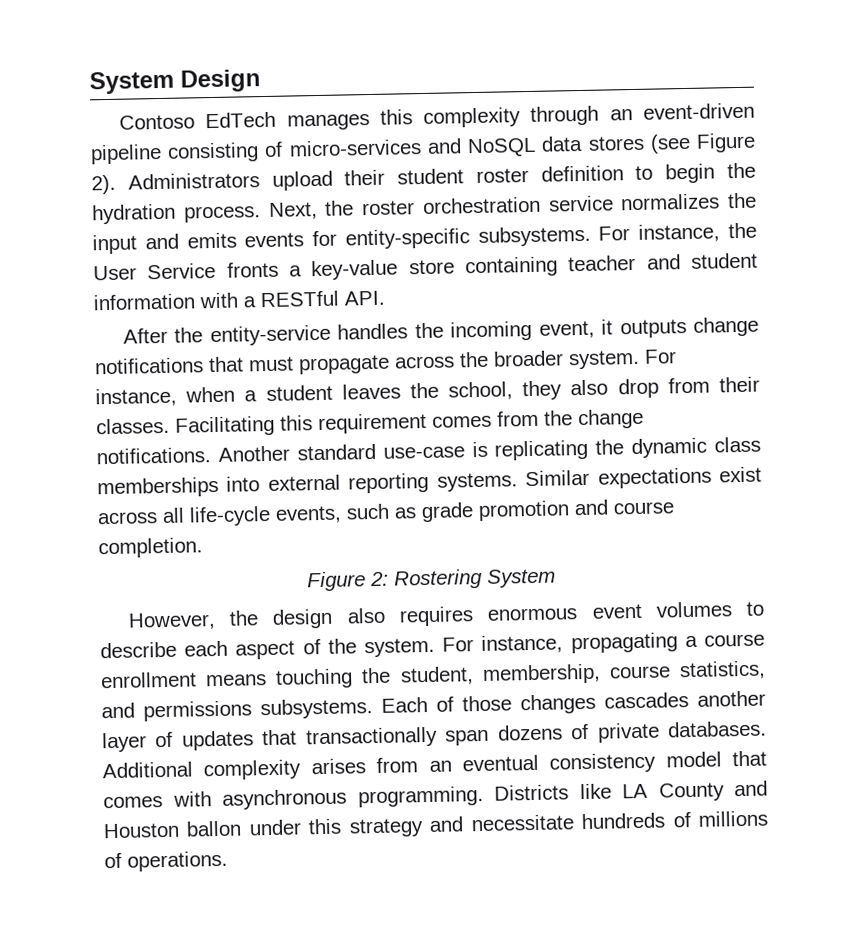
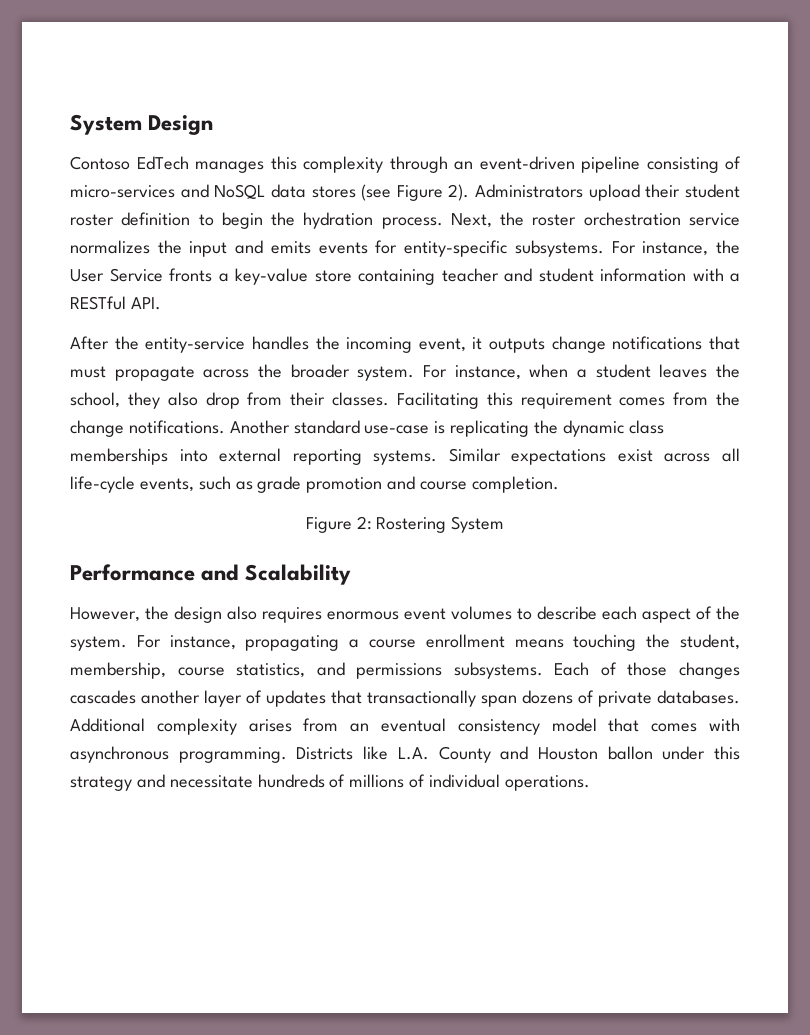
(556, 578) none -> [70,564,352,585] // Performance and Scalability
[622,783,648,799] LA -> [397,747,429,760] L.A.
(122, 860) none -> [429,774,501,788] individual

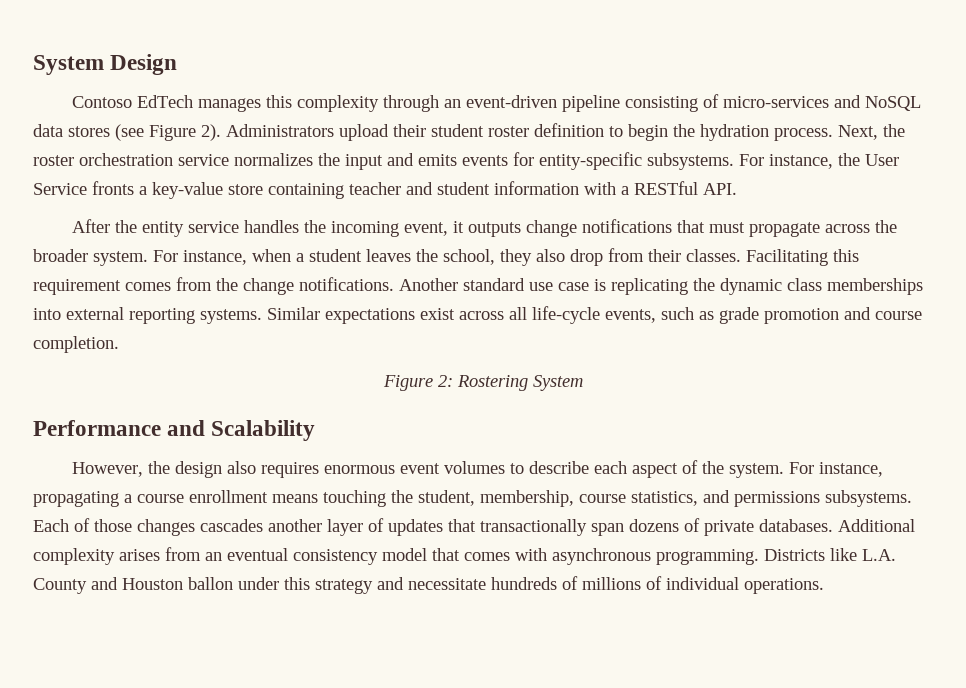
[145,337,246,353] entity-service -> [142,221,240,237] entity service
[364,425,430,434] use-case -> [529,282,589,291] use case

